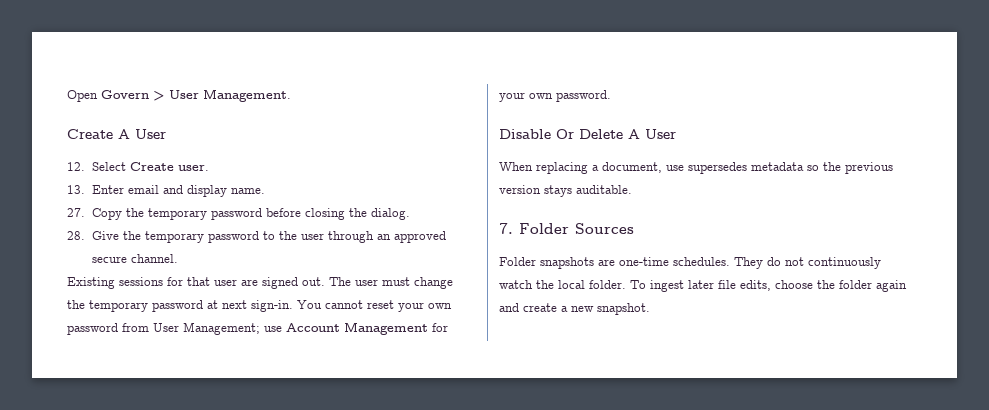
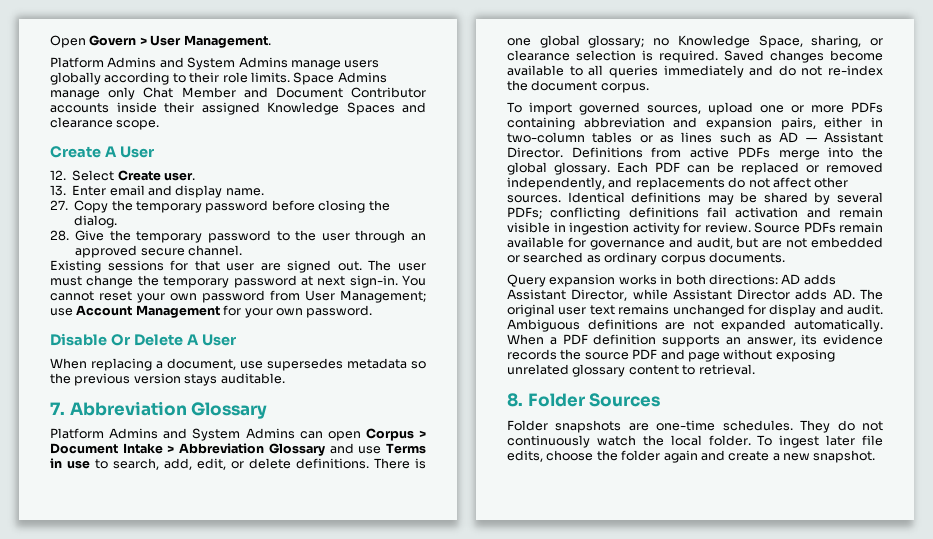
(291, 95) none -> [50,57,380,70] [50,72,387,85] [50,87,426,100] [50,102,426,115] [50,117,160,130] // Platform Admins and System Admins manage users globally according to their role limits. Space Admins manage only Chat Member and Document Contributor accounts inside their assigned Knowledge Spaces and clearance scope.
(513, 228) none -> [69,401,268,419] [50,428,426,441] [50,443,427,456] [50,458,426,470] [507,35,883,48] [507,50,883,63] [507,65,883,78] [507,80,649,93] [507,102,883,115] [507,117,883,130] [507,132,883,143] [507,147,883,160] [507,162,883,175] [507,177,849,190] [507,192,883,205] [507,207,883,220] [507,222,883,235] [507,237,883,250] [507,252,785,265] [507,274,836,287] [507,289,883,301] [507,304,883,317] [507,319,883,332] [507,334,883,347] [507,349,835,362] [507,364,755,377] [507,393,523,407] Abbreviation Glossary // Platform Admins and System Admins can open Corpus > Document Intake > Abbreviation Glossary and use Terms in use to search, add, edit, or delete definitions. There is one global glossary; no Knowledge Space, sharing, or clearance selection is required. Saved changes become available to all queries immediately and do not re-index the document corpus. // To import governed sources, upload one or more PDFs containing abbreviation and expansion pairs, either in two-column tables or as lines such as AD — Assistant Director. Definitions from active PDFs merge into the global glossary. Each PDF can be replaced or removed independently, and replacements do not affect other sources. Identical definitions may be shared by several PDFs; conflicting definitions fail activation and remain visible in ingestion activity for review. Source PDFs remain available for governance and audit, but are not embedded or searched as ordinary corpus documents. // Query expansion works in both directions: AD adds Assistant Director, while Assistant Director adds AD. The original user text remains unchanged for display and audit. Ambiguous definitions are not expanded automatically. When a PDF definition supports an answer, its evidence records the source PDF and page without exposing unrelated glossary content to retrieval. // 8.

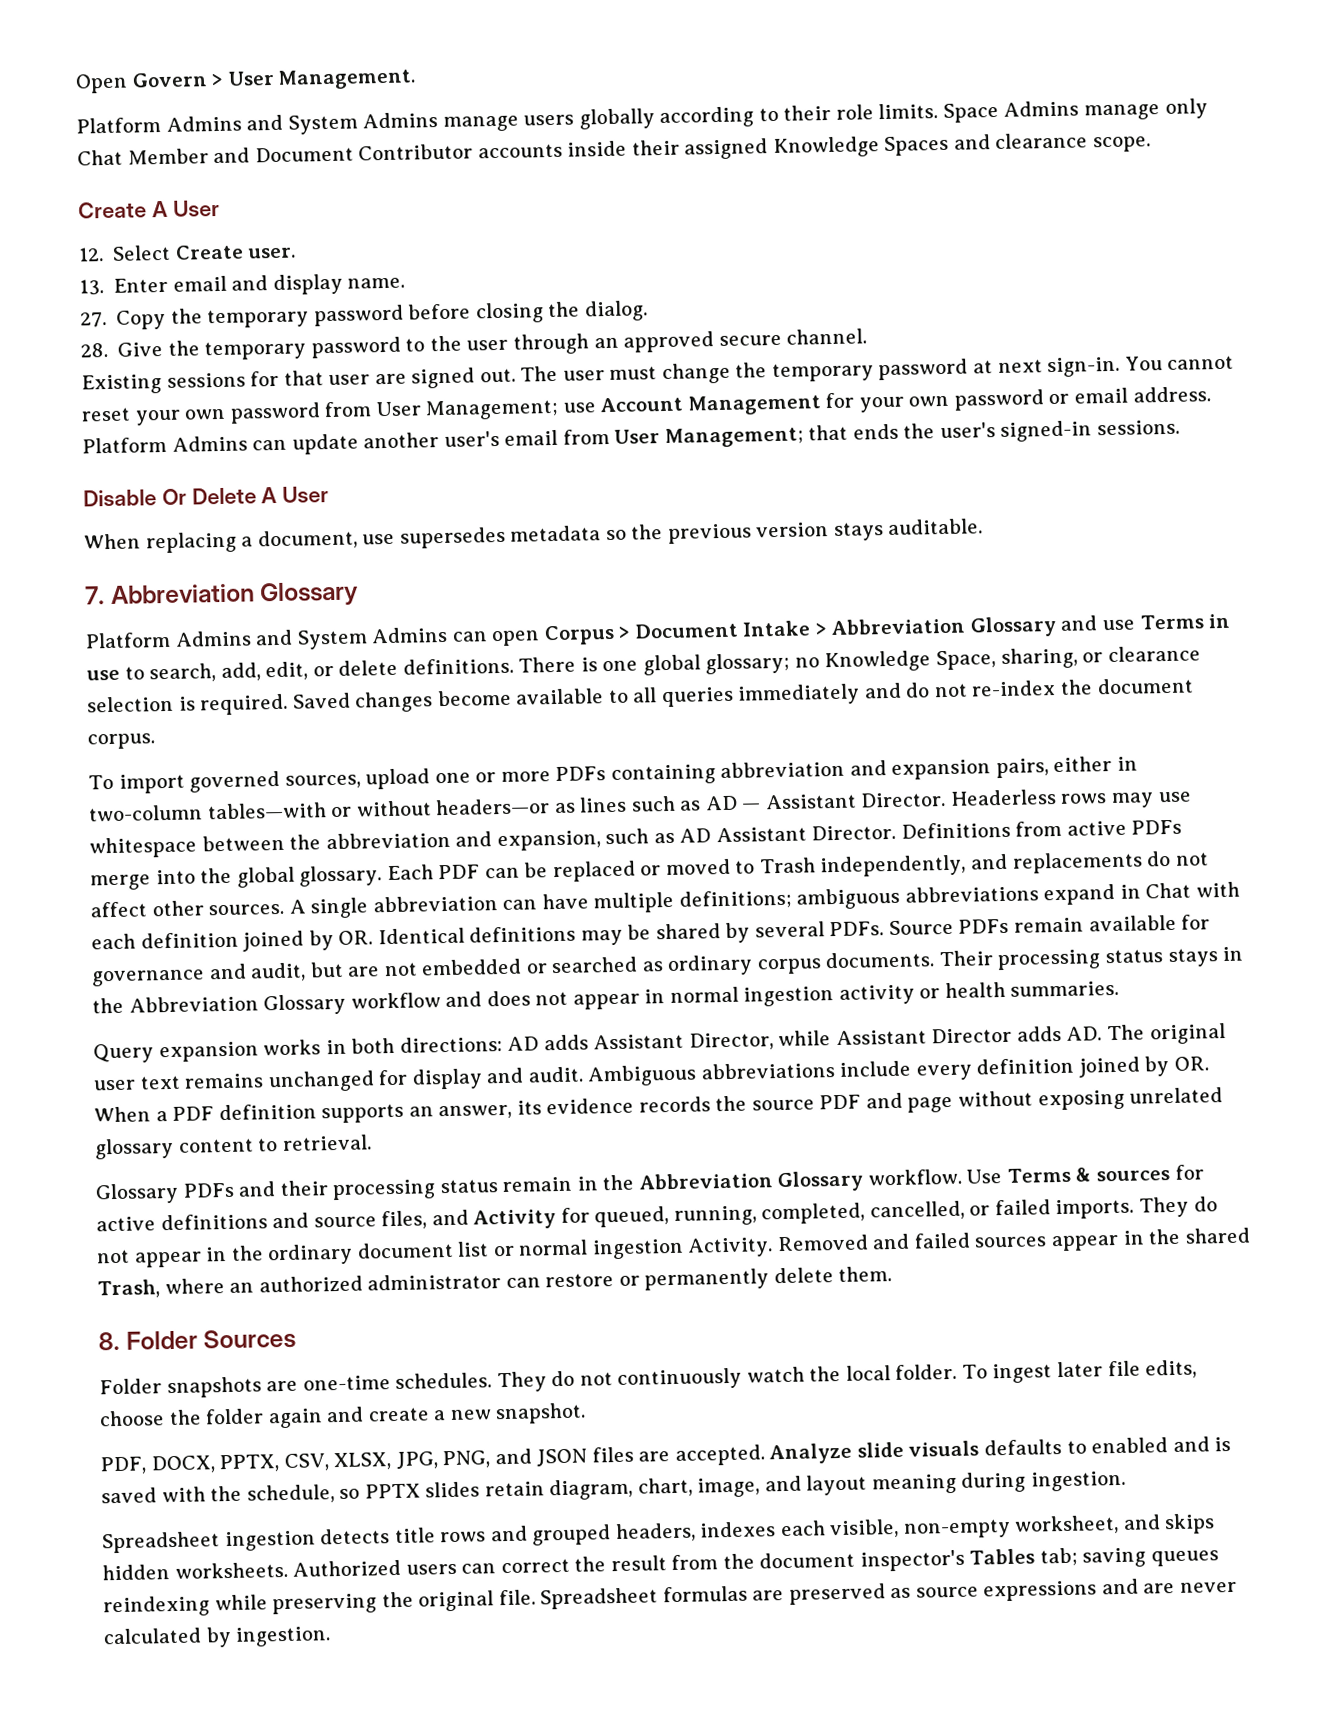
[306,305,373,318] password. -> [953,386,1211,411] [82,419,1181,455] password or email address. Platform Admins can update another user's email from User Management; that ends the user's signed-in sessions.
[592,132,653,143] tables or -> [206,798,551,820] tables—with or without headers—or
(563, 152) none -> [949,789,1192,809] [89,824,897,859] Headerless rows may use whitespace between the abbreviation and expansion, such as AD Assistant Director.
[826,162,883,173] removed -> [665,857,816,876] moved to Trash
(561, 199) none -> [288,881,1241,919] [91,930,374,952] A single abbreviation can have multiple definitions; ambiguous abbreviations expand in Chat with each definition joined by OR.
[507,207,883,220] [507,222,751,235] PDFs; conflicting definitions fail activation and remain visible in ingestion activity for review. -> [829,921,885,937] PDFs.
(785, 257) none -> [938,946,1244,971] [92,980,1120,1016] Their processing status stays in the Abbreviation Glossary workflow and does not appear in normal ingestion activity or health summaries.
[587,319,883,332] definitions are not expanded automatically. -> [700,1056,1210,1081] abbreviations include every definition joined by OR.
(755, 369) none -> [95,1164,1204,1205] [96,1196,1218,1232] [96,1227,1250,1268] [97,1266,893,1299] // Glossary PDFs and their processing status remain in the Abbreviation Glossary workflow. Use Terms & sources for active definitions and source files, and Activity for queued, running, completed, cancelled, or failed imports. They do not appear in the ordinary document list or normal ingestion Activity. Removed and failed sources appear in the shared Trash, where an authorized administrator can restore or permanently delete them.
(876, 456) none -> [100,1436,1232,1475] [101,1470,1127,1504] [102,1513,1216,1554] [102,1547,1220,1581] [103,1578,1238,1618] [103,1626,332,1648] // PDF, DOCX, PPTX, CSV, XLSX, JPG, PNG, and JSON files are accepted. Analyze slide visuals defaults to enabled and is saved with the schedule, so PPTX slides retain diagram, chart, image, and layout meaning during ingestion. // Spreadsheet ingestion detects title rows and grouped headers, indexes each visible, non-empty worksheet, and skips hidden worksheets. Authorized users can correct the result from the document inspector's Tables tab; saving queues reindexing while preserving the original file. Spreadsheet formulas are preserved as source expressions and are never calculated by ingestion.

